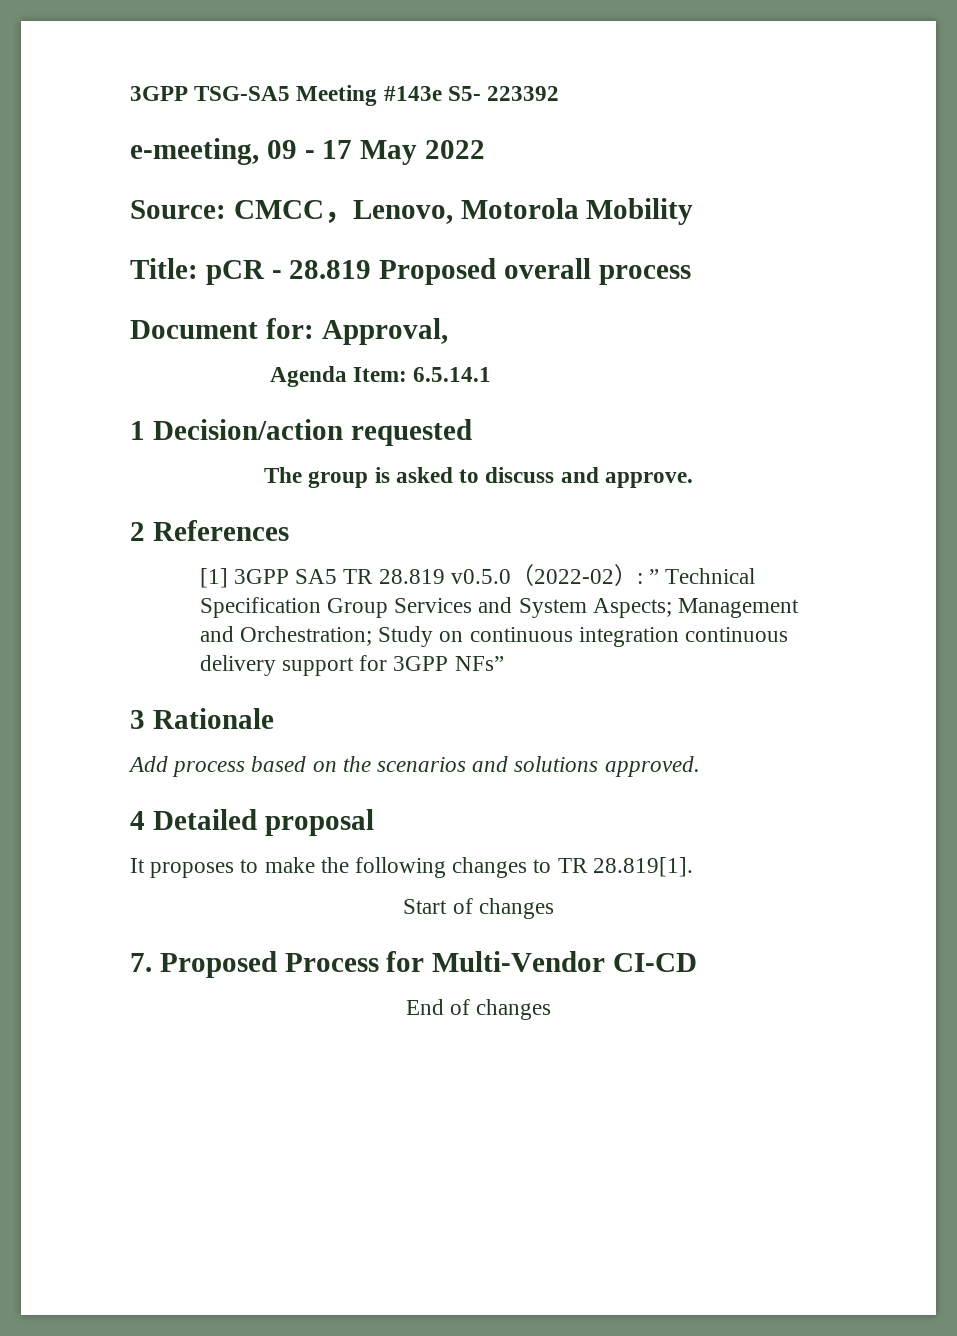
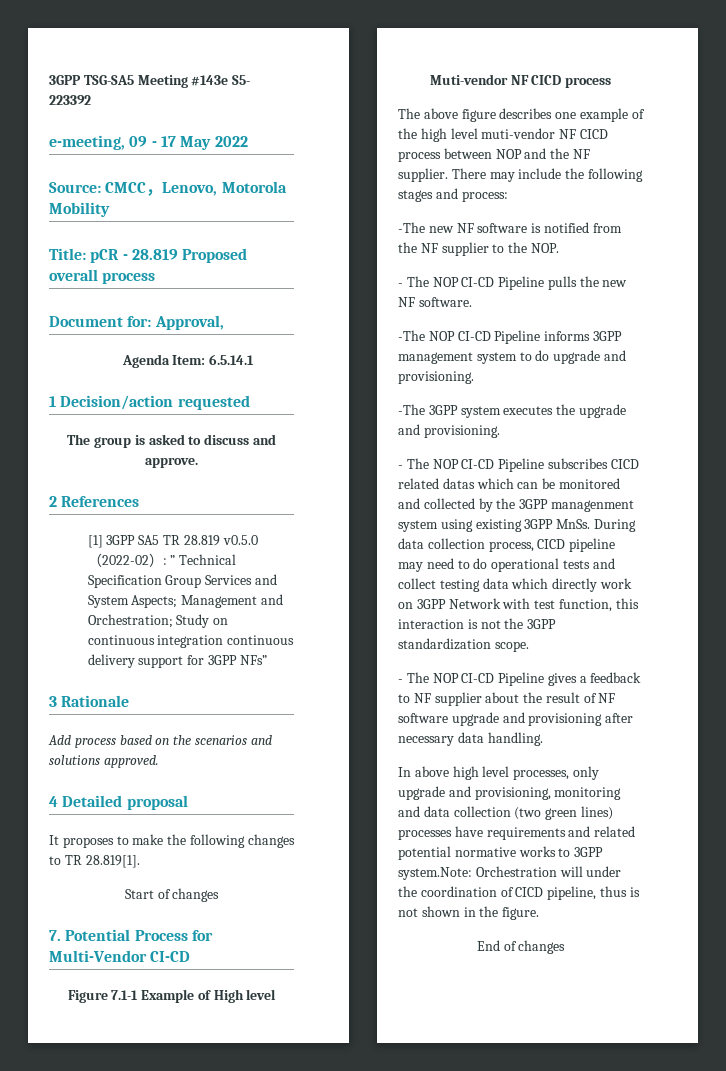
[159,951,277,978] Proposed -> [65,929,131,941] Potential
(698, 962) none -> [67,989,277,1003] [429,74,612,88] [398,108,645,122] [398,128,608,142] [398,148,590,162] [398,168,643,182] [398,188,508,202] [398,222,622,233] [398,242,559,256] [398,276,628,290] [398,297,472,307] [398,330,622,344] [398,350,626,364] [398,371,474,384] [398,404,626,418] [398,424,500,438] [398,458,639,472] [398,478,620,489] [398,498,634,512] [398,519,636,532] [398,538,616,552] [398,558,615,572] [398,578,632,592] [398,598,639,612] [398,618,557,629] [398,638,529,652] [398,672,642,686] [398,692,616,706] [398,712,634,726] [398,732,543,746] [398,766,599,780] [398,786,622,800] [398,806,613,820] [398,826,636,840] [398,846,604,860] [398,866,622,880] [398,886,640,900] [398,906,540,920] // Figure 7.1-1 Example of High level Muti-vendor NF CICD process // The above figure describes one example of the high level muti-vendor NF CICD process between NOP and the NF supplier. There may include the following stages and process: // -The new NF software is notified from the NF supplier to the NOP. // - The NOP CI-CD Pipeline pulls the new NF software. // -The NOP CI-CD Pipeline informs 3GPP management system to do upgrade and provisioning. // -The 3GPP system executes the upgrade and provisioning. // - The NOP CI-CD Pipeline subscribes CICD related datas which can be monitored and collected by the 3GPP managenment system using existing 3GPP MnSs. During data collection process, CICD pipeline may need to do operational tests and collect testing data which directly work on 3GPP Network with test function, this interaction is not the 3GPP standardization scope. // - The NOP CI-CD Pipeline gives a feedback to NF supplier about the result of NF software upgrade and provisioning after necessary data handling. // In above high level processes, only upgrade and provisioning, monitoring and data collection (two green lines) processes have requirements and related potential normative works to 3GPP system.Note: Orchestration will under the coordination of CICD pipeline, thus is not shown in the figure.

